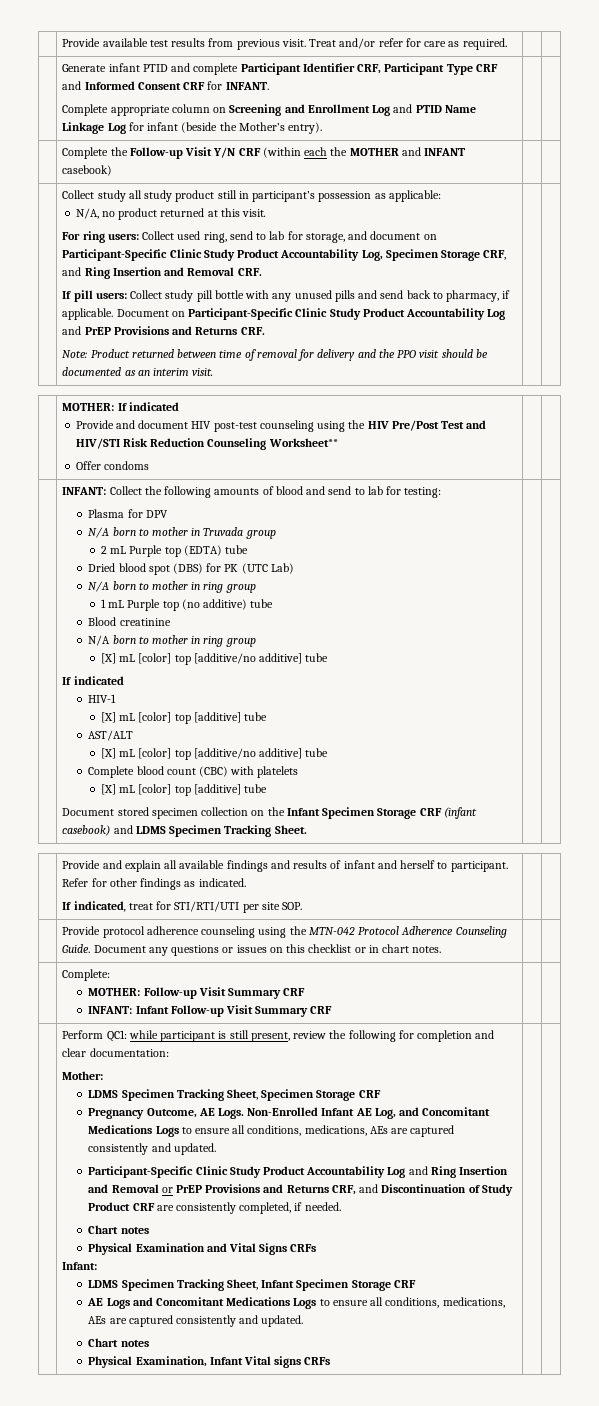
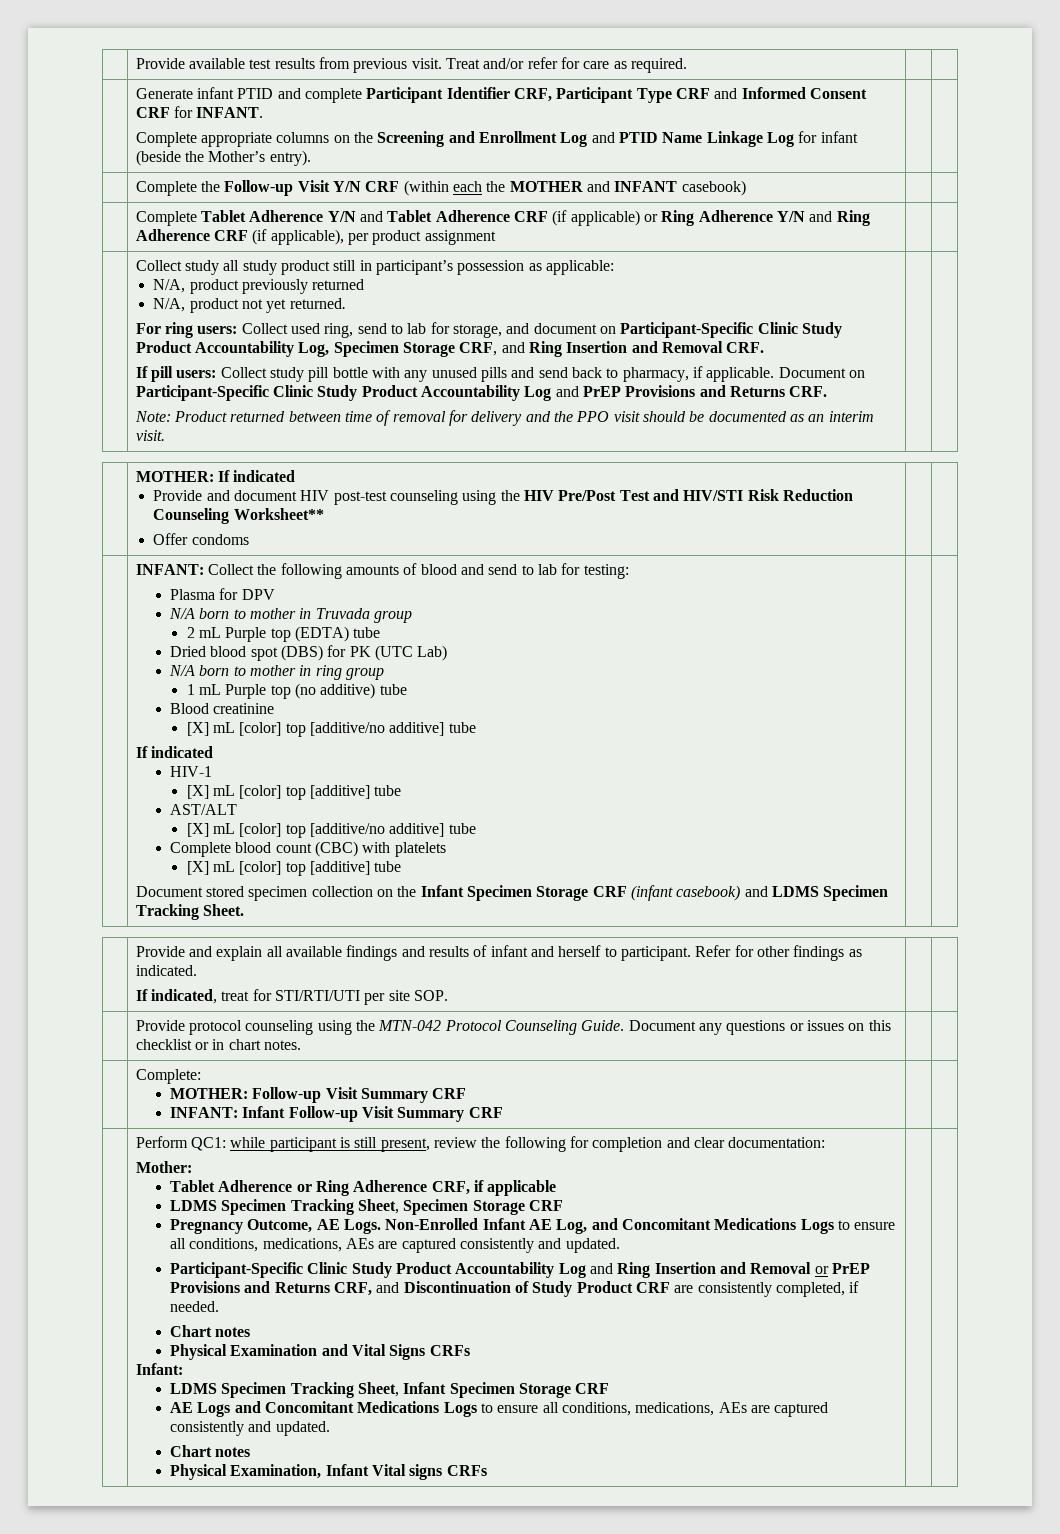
[171,104,227,113] column on -> [276,132,374,143] columns on the
(113, 170) none -> [135,210,870,226] [135,229,496,245] // | Complete Tablet Adherence Y/N and Tablet Adherence CRF (if applicable) or Ring Adherence Y/N and Ring Adherence CRF (if applicable), per product assignment | |
[101,208,267,220] no product returned at this visit. -> [189,279,365,294] [153,298,346,313] product previously returned // N/A, product not yet returned.
[88,635,256,647] // N/A born to mother in ring group -> (275, 708) none
[146,926,199,935] adherence -> (243, 1027) none
[401,926,454,935] Adherence -> (502, 1025) none
(104, 1075) none -> [170,1180,557,1196] // Tablet Adherence or Ring Adherence CRF, if applicable

